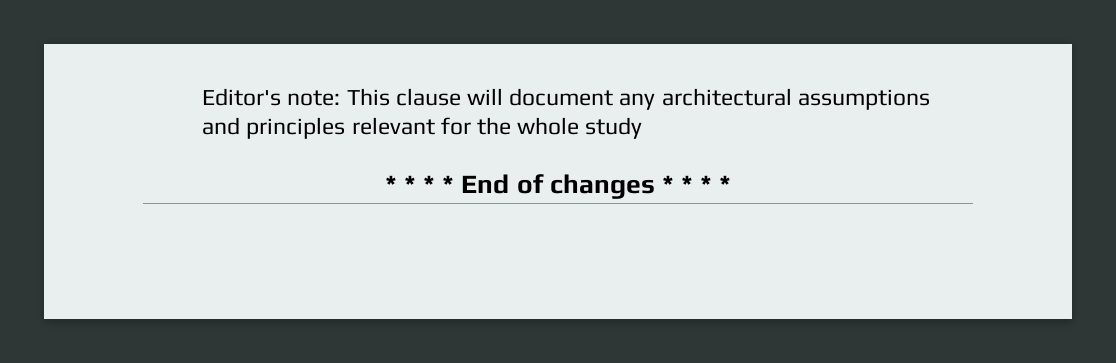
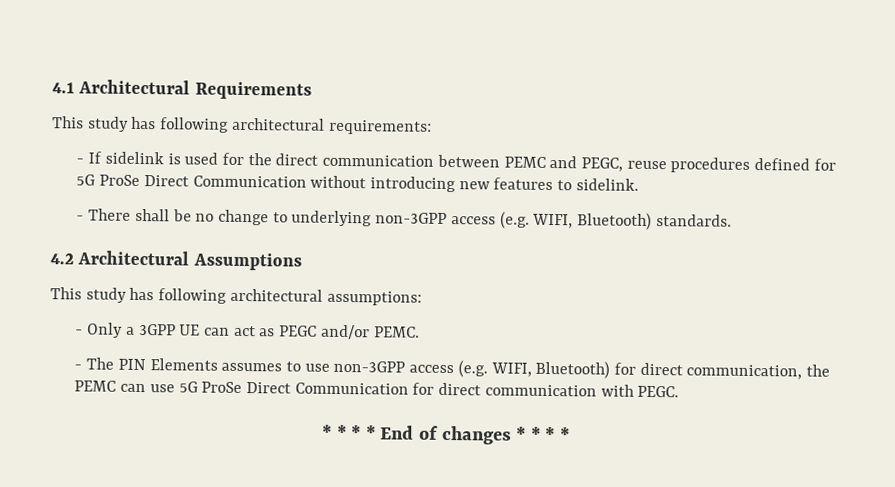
[202,88,930,110] [202,117,643,139] Editor's note: This clause will document any architectural assumptions and principles relevant for the whole study -> [52,79,312,100] [52,116,432,135] [76,151,836,173] [76,174,639,193] [76,208,732,230] [50,250,302,271] [50,287,422,306] [75,322,420,340] [74,357,831,380] [74,380,680,398] 4.1 Architectural Requirements // This study has following architectural requirements: // - If sidelink is used for the direct communication between PEMC and PEGC, reuse procedures defined for 5G ProSe Direct Communication without introducing new features to sidelink. // - There shall be no change to underlying non-3GPP access (e.g. WIFI, Bluetooth) standards. // 4.2 Architectural Assumptions // This study has following architectural assumptions: // - Only a 3GPP UE can act as PEGC and/or PEMC. // - The PIN Elements assumes to use non-3GPP access (e.g. WIFI, Bluetooth) for direct communication, the PEMC can use 5G ProSe Direct Communication for direct communication with PEGC.

